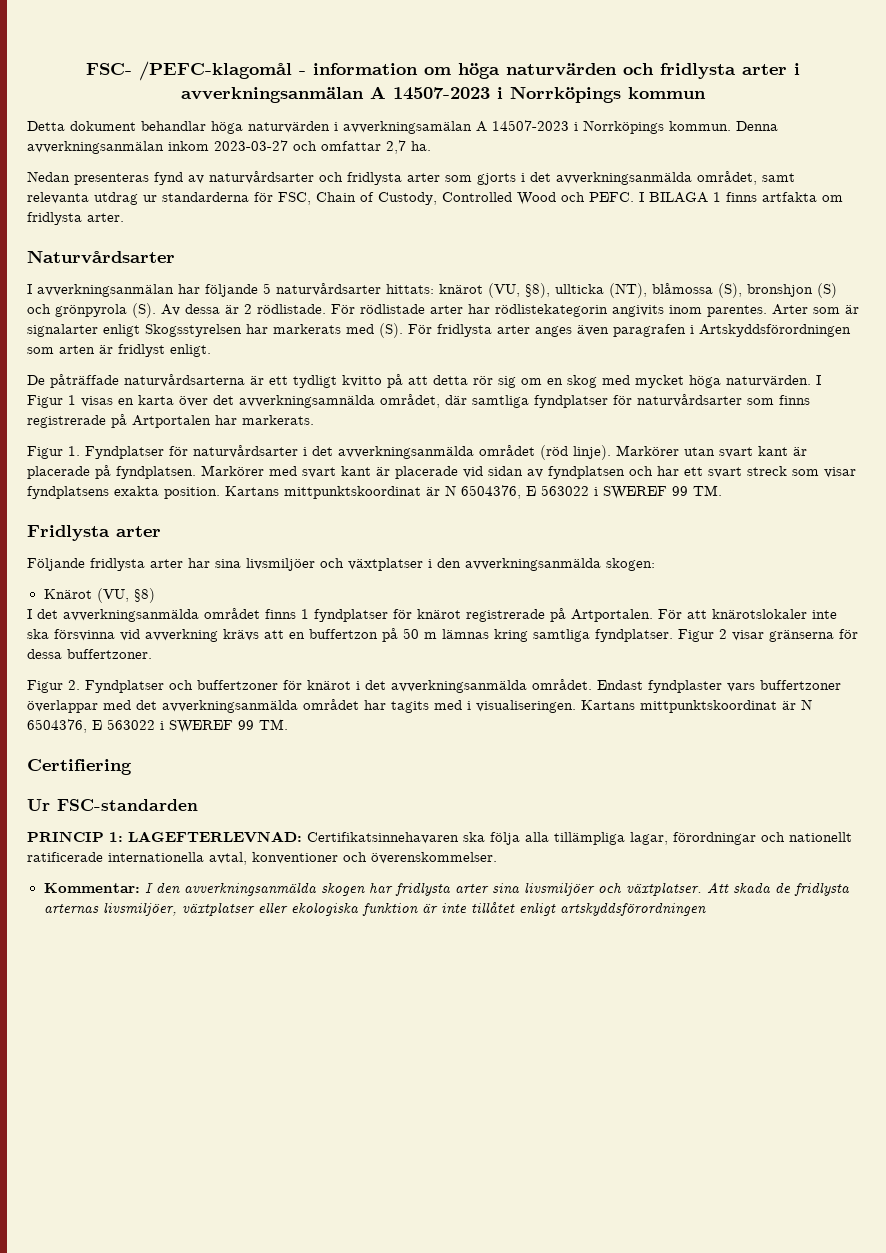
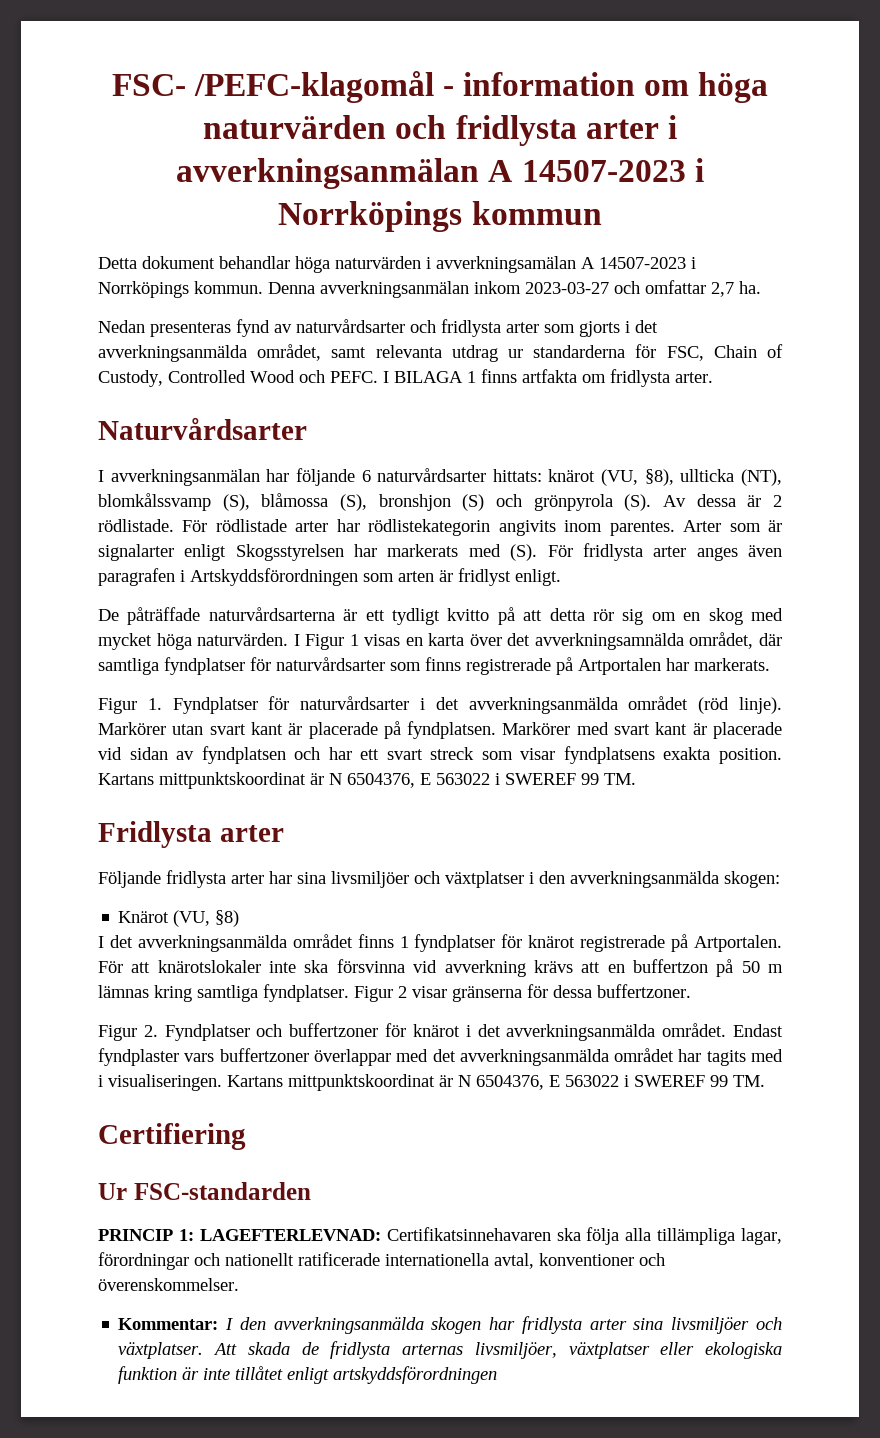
[263,283,271,294] 5 -> [361,470,371,482] 6
(647, 290) none -> [98,493,250,511] blomkålssvamp (S),

